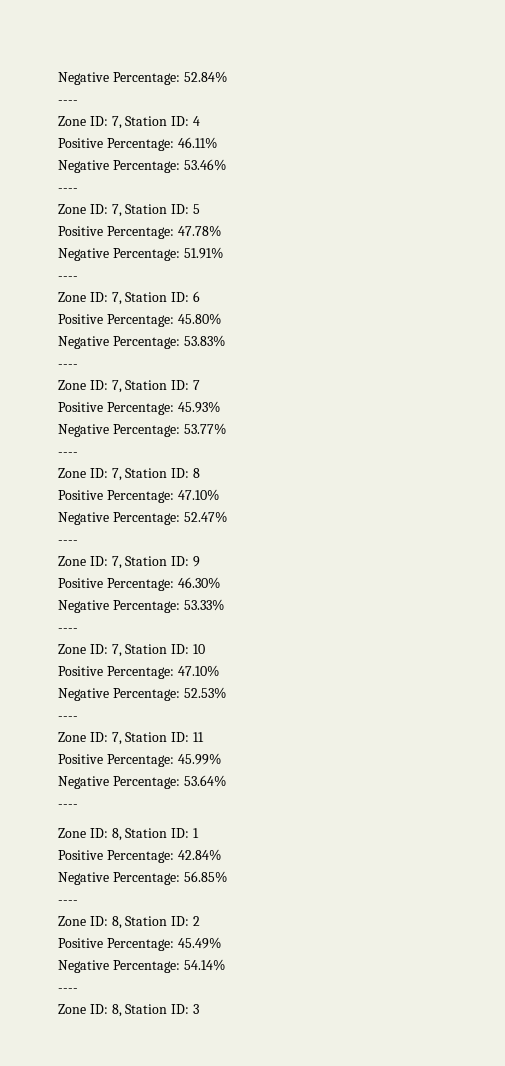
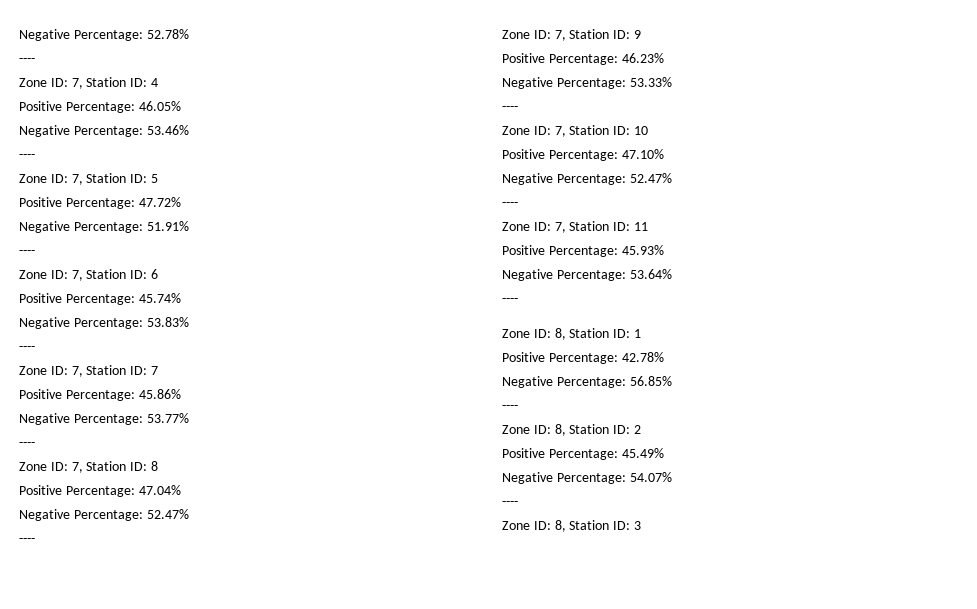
[58,71,227,85] Negative Percentage: 52.84% -> [19,29,189,41] Negative Percentage: 52.78%
[177,137,217,149] 46.11% -> [138,101,181,111] 46.05%
[177,225,221,237] 47.78% -> [138,197,181,207] 47.72%
[177,313,221,325] 45.80% -> [138,293,181,303] 45.74%
[177,401,220,413] 45.93% -> [138,389,181,399] 45.86%
[177,489,219,501] 47.10% -> [138,485,181,495] 47.04%
[177,577,220,589] 46.30% -> [621,53,664,63] 46.23%
[183,687,226,699] 52.53% -> [629,173,672,183] 52.47%
[177,753,221,765] 45.99% -> [621,245,664,255] 45.93%
[177,849,221,861] 42.84% -> [621,352,664,362] 42.78%
[183,959,225,971] 54.14% -> [629,472,672,482] 54.07%

